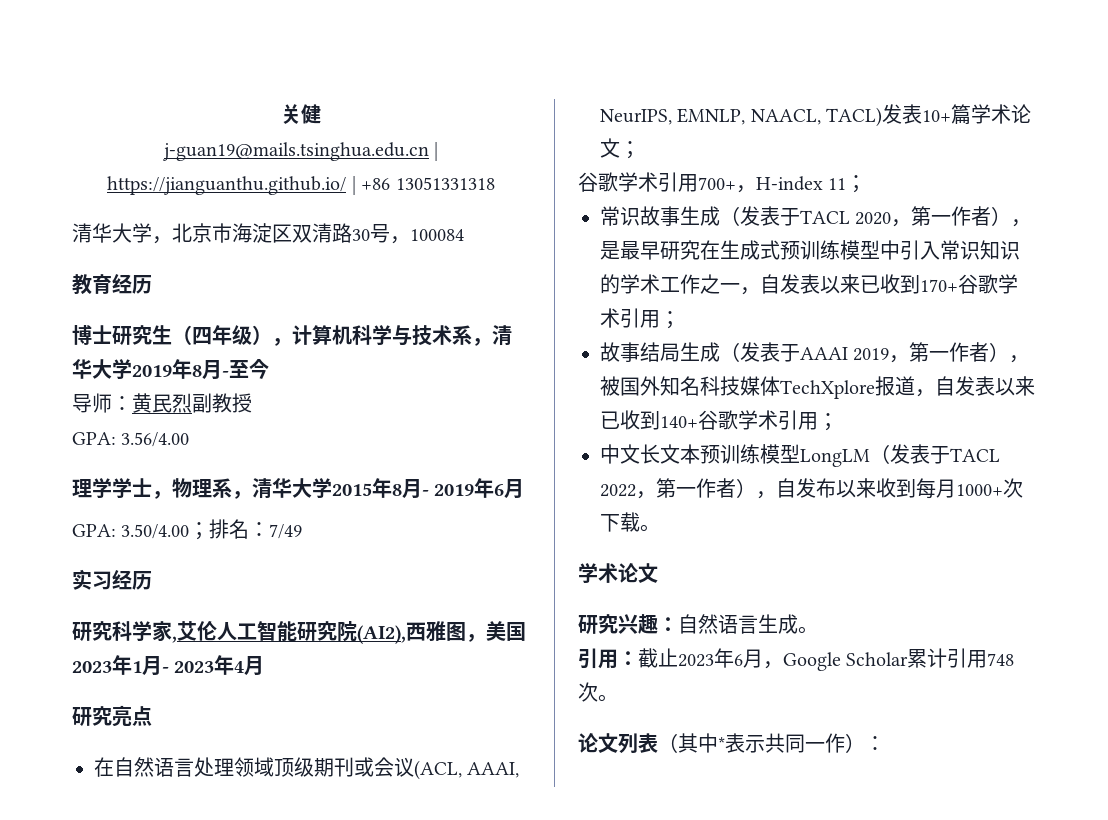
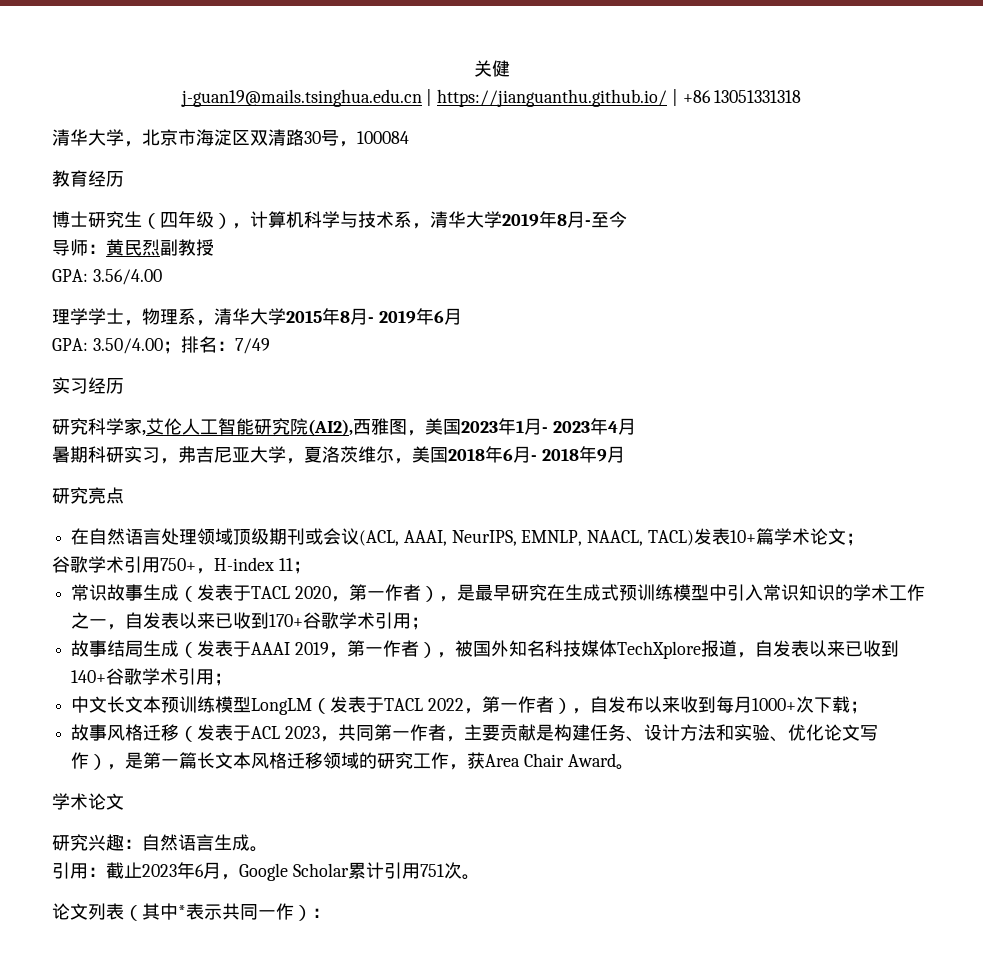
(265, 666) none -> [52,446,625,464] // 暑期科研实习，弗吉尼亚大学，夏洛茨维尔，美国2018年6月- 2018年9月
[698,177,736,190] 700+ -> [160,558,196,571] 750+
(640, 522) none -> [849,701,868,714] [71,724,878,742] [71,752,616,770] ； // 故事风格迁移（发表于ACL 2023，共同第一作者，主要贡献是构建任务、设计方法和实验、优化论文写作），是第一篇长文本风格迁移领域的研究工作，获Area Chair Award
[987,653,1015,666] 748 -> [419,864,444,877] 751

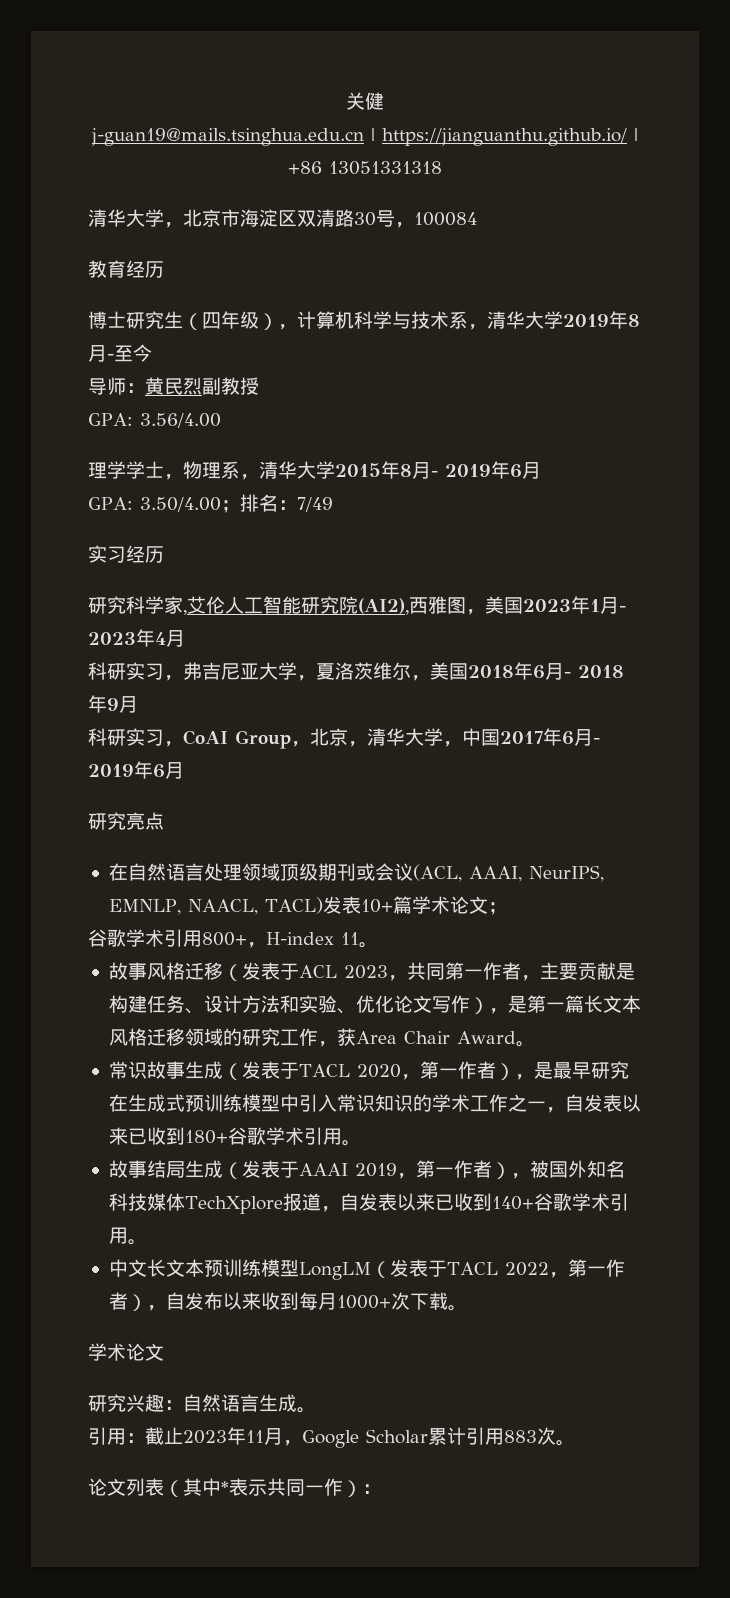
[52,446,88,463] 暑期 -> (185, 638) none
(625, 454) none -> [88,728,600,749] [88,761,184,779] // 科研实习，CoAI Group，北京，清华大学，中国2017年6月- 2019年6月
[160,558,196,571] 750+ -> [202,932,247,946] 800+
[292,561,311,574] [71,584,925,602] [71,612,430,630] [71,640,899,659] [71,668,233,686] [71,696,868,715] ； // 常识故事生成（发表于TACL 2020，第一作者），是最早研究在生成式预训练模型中引入常识知识的学术工作之一，自发表以来已收到170+谷歌学术引用； // 故事结局生成（发表于AAAI 2019，第一作者），被国外知名科技媒体TechXplore报道，自发表以来已收到140+谷歌学术引用； // 中文长文本预训练模型LongLM（发表于TACL 2022，第一作者），自发布以来收到每月1000+次下载； -> [359,942,378,948] 。
(634, 767) none -> [108,1061,629,1080] [108,1094,641,1113] [108,1127,361,1146] [108,1160,625,1179] [108,1193,629,1214] [108,1227,147,1245] [108,1259,625,1280] [108,1292,467,1311] // 常识故事生成（发表于TACL 2020，第一作者），是最早研究在生成式预训练模型中引入常识知识的学术工作之一，自发表以来已收到180+谷歌学术引用。 // 故事结局生成（发表于AAAI 2019，第一作者），被国外知名科技媒体TechXplore报道，自发表以来已收到140+谷歌学术引用。 // 中文长文本预训练模型LongLM（发表于TACL 2022，第一作者），自发布以来收到每月1000+次下载。
[195,864,204,877] 6 -> [246,1430,264,1443] 11
[419,864,444,877] 751 -> [504,1430,537,1443] 883

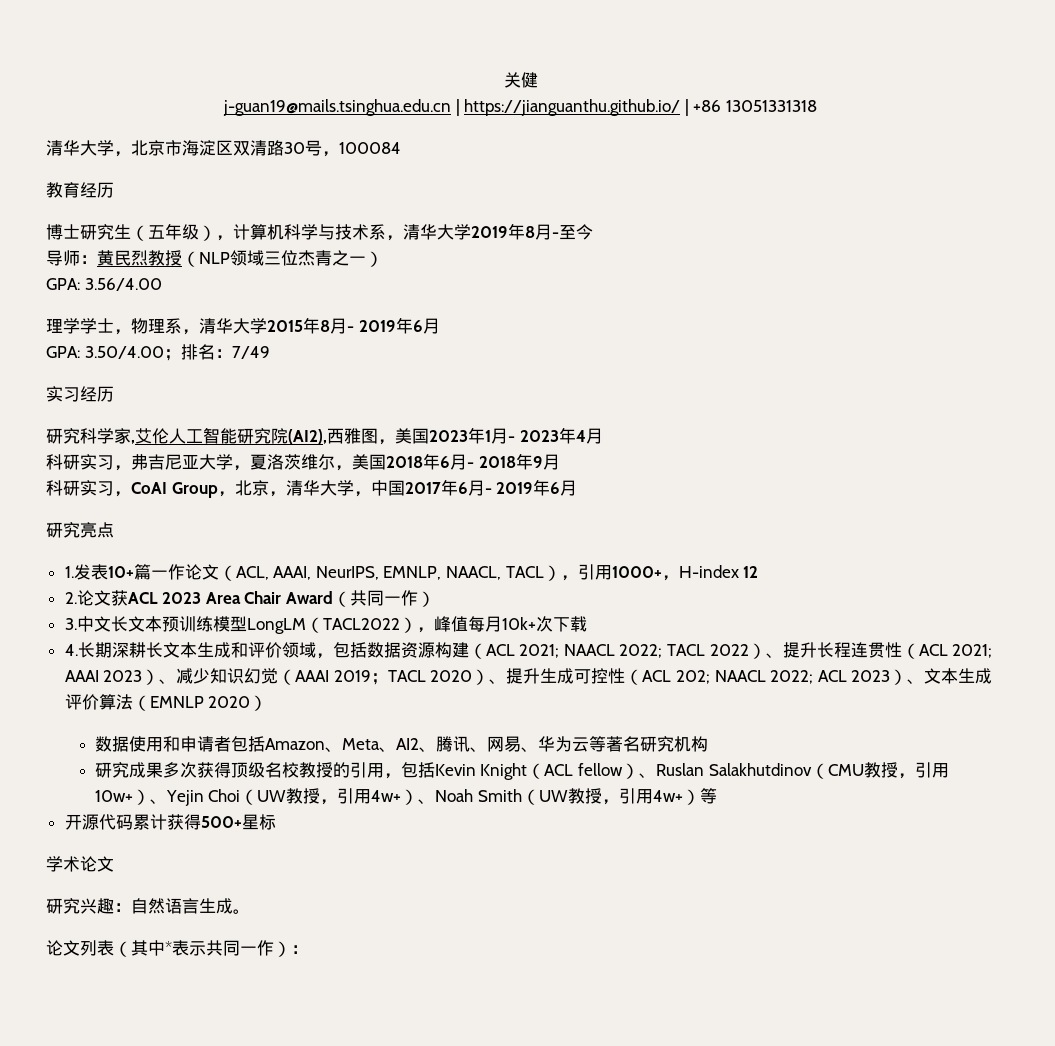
[202,312,221,329] 四 -> [148,225,165,239] 五
[202,377,259,395] 副教授 -> [148,250,383,267] 教授（NLP领域三位杰青之一）
[108,863,604,882] [108,896,507,915] [88,929,378,948] [108,962,635,981] [108,995,641,1014] [108,1028,535,1047] [108,1061,629,1080] [108,1094,641,1113] [108,1127,361,1146] [108,1160,625,1179] [108,1193,629,1214] [108,1227,147,1245] 在自然语言处理领域顶级期刊或会议(ACL, AAAI, NeurIPS, EMNLP, NAACL, TACL)发表10+篇学术论文； // 谷歌学术引用800+，H-index 11。 // 故事风格迁移（发表于ACL 2023，共同第一作者，主要贡献是构建任务、设计方法和实验、优化论文写作），是第一篇长文本风格迁移领域的研究工作，获Area Chair Award。 // 常识故事生成（发表于TACL 2020，第一作者），是最早研究在生成式预训练模型中引入常识知识的学术工作之一，自发表以来已收到180+谷歌学术引用。 // 故事结局生成（发表于AAAI 2019，第一作者），被国外知名科技媒体TechXplore报道，自发表以来已收到140+谷歌学术引用。 // -> [64,564,759,581] [64,590,436,607] [64,618,77,630] 1.发表10+篇一作论文（ACL, AAAI, NeurIPS, EMNLP, NAACL, TACL），引用1000+，H-index 12 // 2.论文获ACL 2023 Area Chair Award（共同一作） // 3.
[389,1259,625,1278] [108,1292,467,1311] 发表于TACL 2022，第一作者），自发布以来收到每月1000+次下载。 -> [322,616,587,633] [64,642,993,659] [64,668,993,685] [64,694,268,711] [94,736,708,752] [94,762,949,780] [94,788,718,806] [64,814,276,830] TACL2022），峰值每月10k+次下载 // 4.长期深耕长文本生成和评价领域，包括数据资源构建（ACL 2021; NAACL 2022; TACL 2022）、提升长程连贯性（ACL 2021; AAAI 2023）、减少知识幻觉（AAAI 2019；TACL 2020）、提升生成可控性（ACL 202; NAACL 2022; ACL 2023）、文本生成评价算法（EMNLP 2020） // 数据使用和申请者包括Amazon、Meta、AI2、腾讯、网易、华为云等著名研究机构 // 研究成果多次获得顶级名校教授的引用，包括Kevin Knight（ACL fellow）、Ruslan Salakhutdinov（CMU教授，引用10w+）、Yejin Choi（UW教授，引用4w+）、Noah Smith（UW教授，引用4w+）等 // 开源代码累计获得500+星标
[88,1427,575,1448] // 引用：截止2023年11月，Google Scholar累计引用883次。 -> (250, 911) none

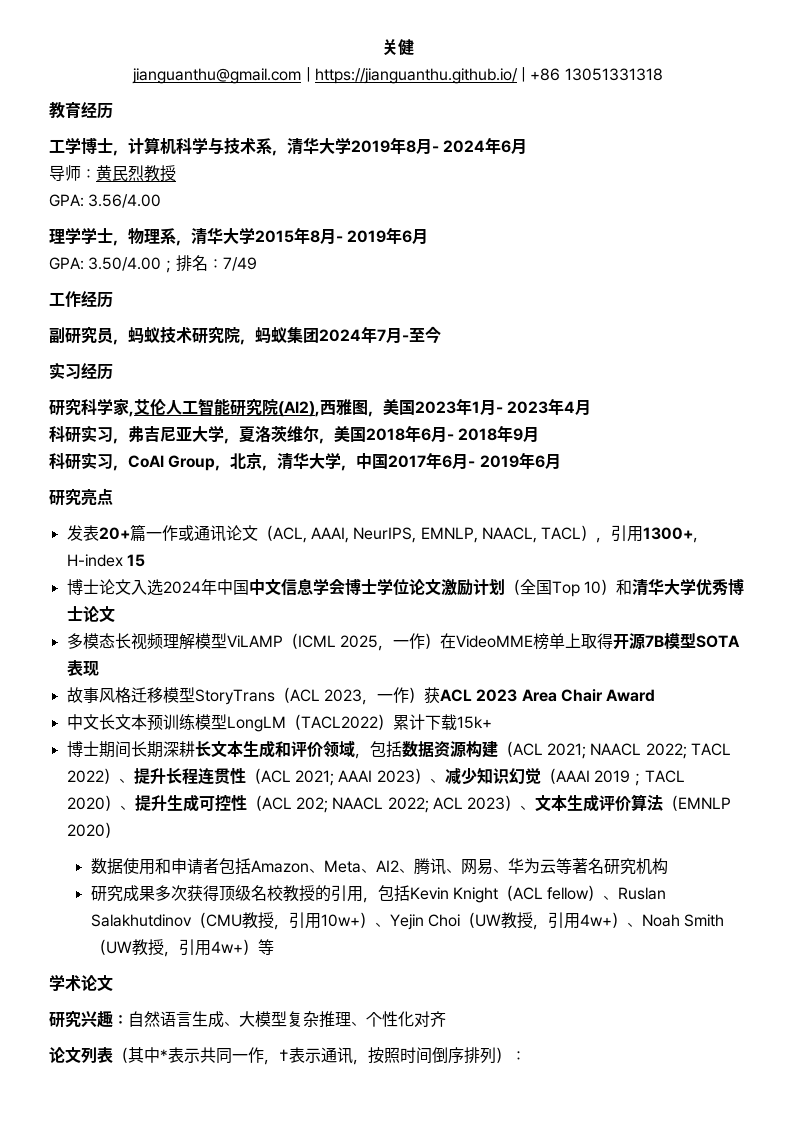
[223,99,452,116] j-guan19@mails.tsinghua.edu.cn -> [132,68,302,84] jianguanthu@gmail.com
[46,140,401,157] [46,182,114,198] [46,223,216,241] 清华大学，北京市海淀区双清路30号，100084 // 教育经历 // 博士研究生（五年级） -> [49,101,113,119] [49,137,113,154] 教育经历 // 工学博士
[559,224,593,240] 至今 -> [443,137,528,155] 2024年6月
[182,250,383,267] （NLP领域三位杰青之一） -> (176, 173) none
(270, 352) none -> [49,291,113,308] [49,326,441,345] // 工作经历 // 副研究员，蚂蚁技术研究院，蚂蚁集团2024年7月-至今
[64,564,185,580] 1.发表10+篇一作 -> [66,524,226,542] 发表20+篇一作或通讯
[611,565,759,581] [64,590,111,606] 1000+，H-index 12 // 2.论文 -> [643,527,709,543] [66,554,145,567] [66,578,744,597] [66,605,115,623] [66,633,740,651] [66,660,99,676] [66,687,424,705] 1300+，H-index 15 // 博士论文入选2024年中国中文信息学会博士学位论文激励计划（全国Top 10）和清华大学优秀博士论文 // 多模态长视频理解模型ViLAMP（ICML 2025，一作）在VideoMME榜单上取得开源7B模型SOTA表现 // 故事风格迁移模型StoryTrans（ACL 2023，一作）
[333,590,436,607] [64,618,77,630] （共同一作） // 3. -> (656, 695) //
[416,616,587,633] [64,644,78,656] ，峰值每月10k+次下载 // 4. -> [392,714,492,731] [66,741,131,758] 累计下载15k+ // 博士期间
[64,814,276,830] // 开源代码累计获得500+星标 -> (274, 947) none
[233,909,250,914] 。 -> [224,1011,446,1028] 、大模型复杂推理、个性化对齐
(274, 948) none -> [264,1047,496,1065] ，†表示通讯，按照时间倒序排列

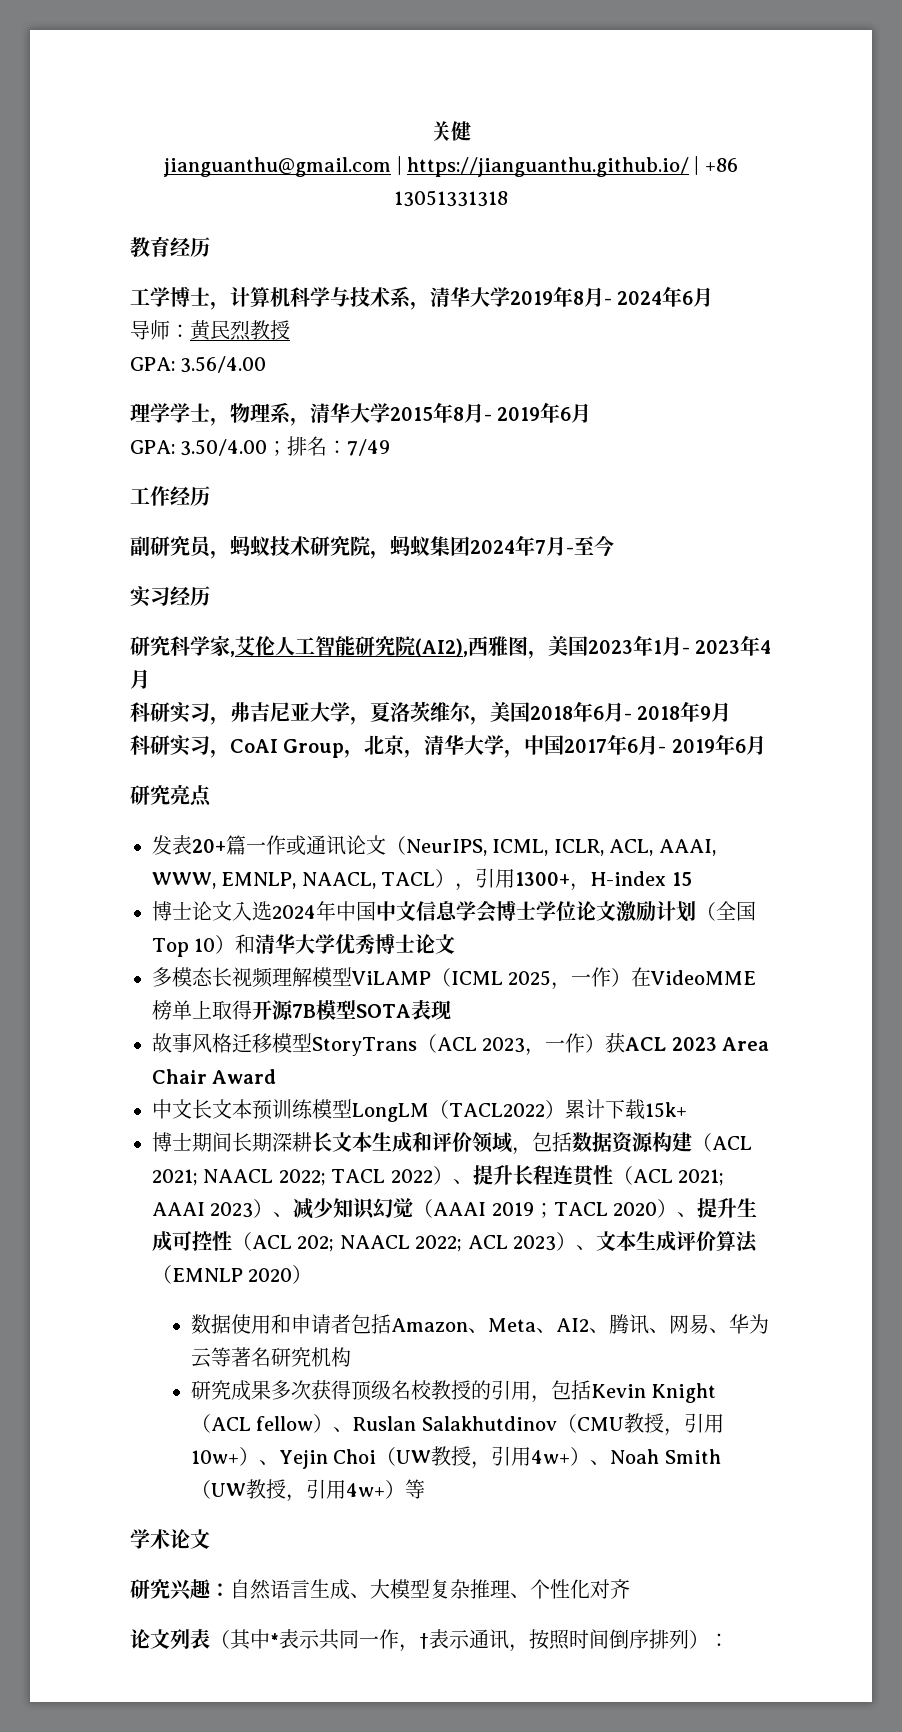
(273, 533) none -> [406,839,604,856] NeurIPS, ICML, ICLR,
[353,527,417,543] NeurIPS, -> [152,872,216,889] WWW,

